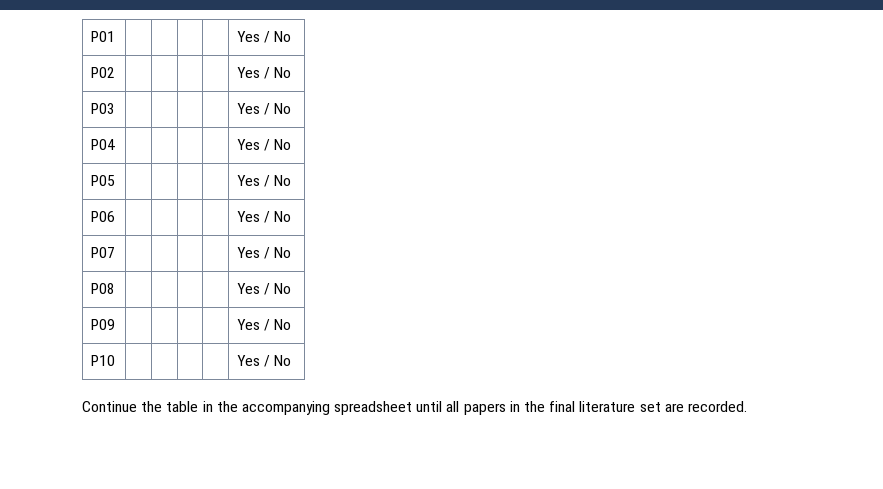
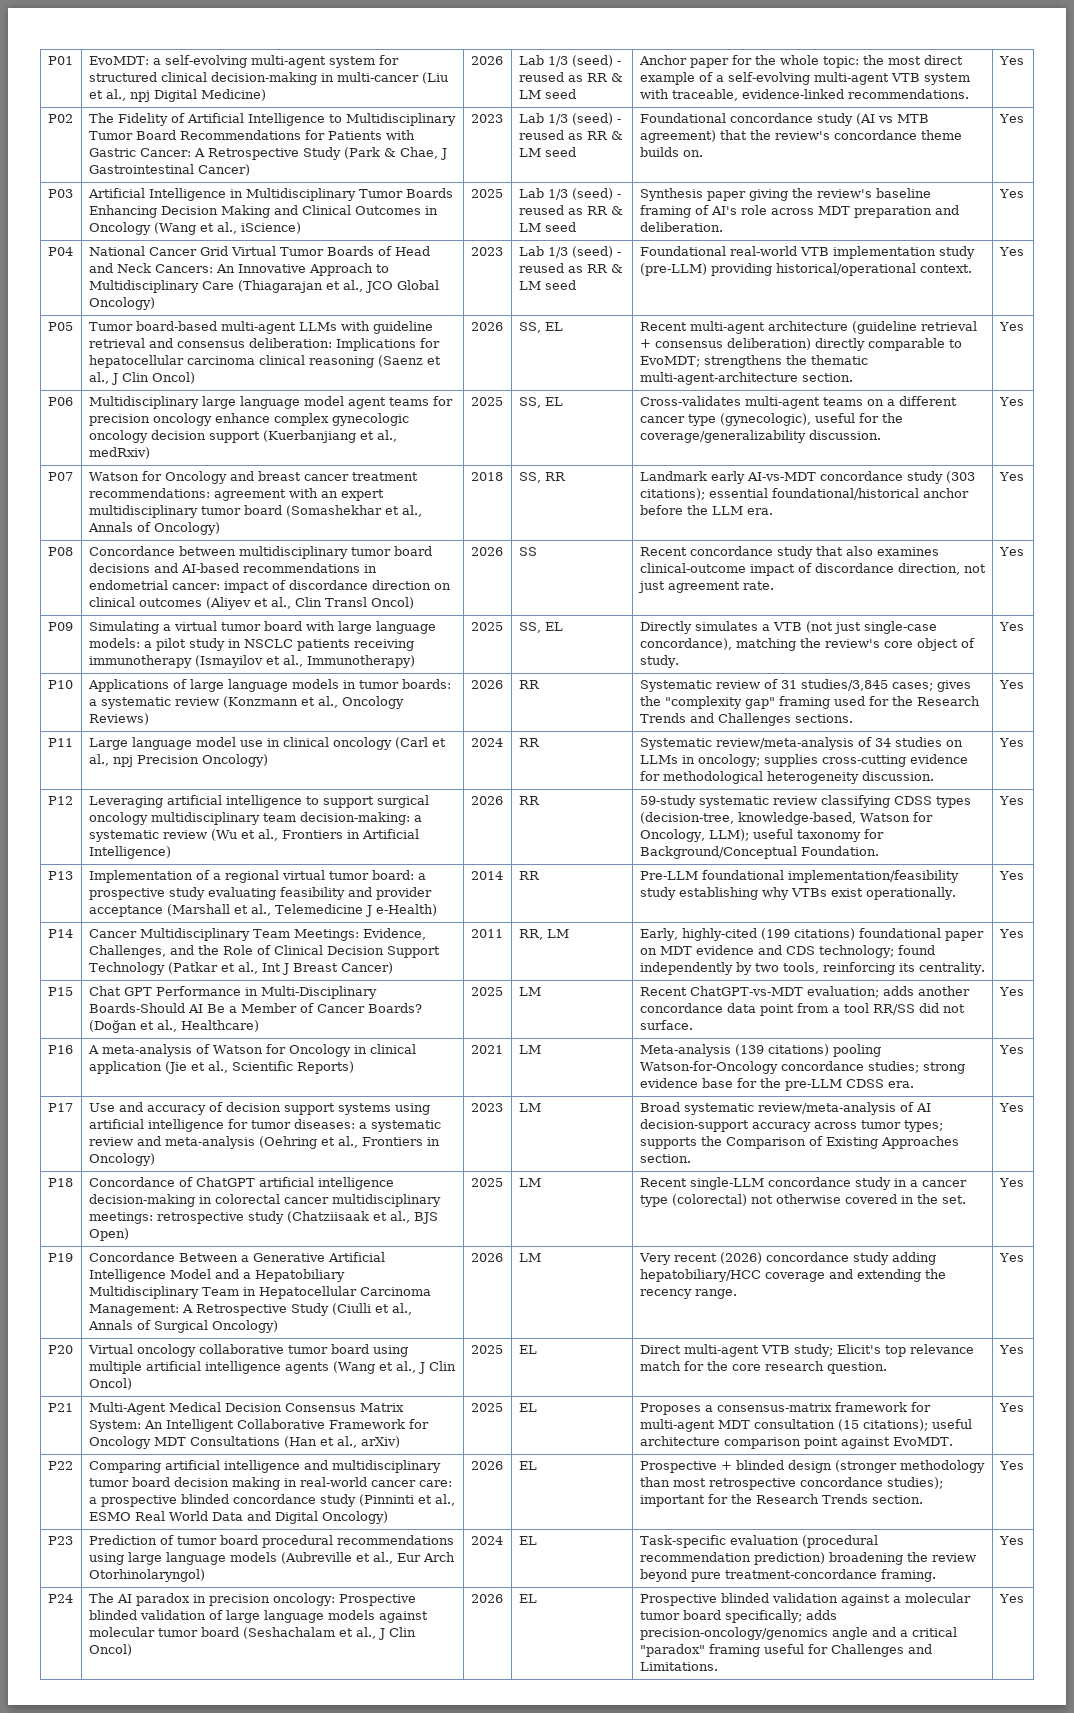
[237,31,292,43] | | | | Yes / No -> [88,55,399,68] [88,72,448,85] [88,89,266,102] [470,56,503,65] [518,55,621,67] [518,72,623,82] [518,89,576,99] [638,55,963,68] [639,72,970,85] [639,89,969,101] [998,56,1024,65] EvoMDT: a self-evolving multi-agent system for structured clinical decision-making in multi-cancer (Liu et al., npj Digital Medicine) | 2026 | Lab 1/3 (seed) - reused as RR & LM seed | Anchor paper for the whole topic: the most direct example of a self-evolving multi-agent VTB system with traceable, evidence-linked recommendations. | Yes
[237,67,292,79] | | | | Yes / No -> [88,113,456,126] [88,130,415,140] [88,147,447,160] [88,164,250,176] [470,114,503,123] [518,113,621,125] [518,130,623,140] [518,147,576,157] [639,113,929,126] [639,130,962,143] [639,147,703,157] [998,114,1024,123] The Fidelity of Artificial Intelligence to Multidisciplinary Tumor Board Recommendations for Patients with Gastric Cancer: A Retrospective Study (Park & Chae, J Gastrointestinal Cancer) | 2023 | Lab 1/3 (seed) - reused as RR & LM seed | Foundational concordance study (AI vs MTB agreement) that the review's concordance theme builds on. | Yes
[237,103,292,115] | | | | Yes / No -> [87,188,453,201] [88,205,438,218] [88,222,301,235] [470,189,503,198] [518,188,621,200] [518,205,623,215] [518,222,576,232] [639,188,931,201] [639,205,959,218] [639,222,723,232] [998,189,1024,198] Artificial Intelligence in Multidisciplinary Tumor Boards Enhancing Decision Making and Clinical Outcomes in Oncology (Wang et al., iScience) | 2025 | Lab 1/3 (seed) - reused as RR & LM seed | Synthesis paper giving the review's baseline framing of AI's role across MDT preparation and deliberation. | Yes
[237,139,292,151] | | | | Yes / No -> [88,246,430,256] [88,263,389,276] [88,280,439,293] [88,297,155,310] [470,247,503,256] [518,246,621,258] [518,263,623,273] [518,280,576,290] [639,246,975,259] [639,263,972,276] [998,247,1024,256] National Cancer Grid Virtual Tumor Boards of Head and Neck Cancers: An Innovative Approach to Multidisciplinary Care (Thiagarajan et al., JCO Global Oncology) | 2023 | Lab 1/3 (seed) - reused as RR & LM seed | Foundational real-world VTB implementation study (pre-LLM) providing historical/operational context. | Yes
[237,175,292,187] | | | | Yes / No -> [88,321,433,334] [88,338,440,351] [88,355,441,368] [88,372,195,385] [470,322,503,331] [518,322,563,333] [639,321,977,334] [639,338,962,351] [639,355,868,368] [639,372,853,385] [998,322,1024,331] Tumor board-based multi-agent LLMs with guideline retrieval and consensus deliberation: Implications for hepatocellular carcinoma clinical reasoning (Saenz et al., J Clin Oncol) | 2026 | SS, EL | Recent multi-agent architecture (guideline retrieval + consensus deliberation) directly comparable to EvoMDT; strengthens the thematic multi-agent-architecture section. | Yes
[237,211,292,223] | | | | Yes / No -> [88,396,453,409] [88,413,409,426] [88,430,397,443] [88,447,150,459] [470,397,503,406] [518,397,563,408] [639,396,957,409] [639,413,903,426] [639,430,881,443] [998,397,1024,406] Multidisciplinary large language model agent teams for precision oncology enhance complex gynecologic oncology decision support (Kuerbanjiang et al., medRxiv) | 2025 | SS, EL | Cross-validates multi-agent teams on a different cancer type (gynecologic), useful for the coverage/generalizability discussion. | Yes
[237,247,292,259] | | | | Yes / No -> [88,471,418,484] [88,488,384,501] [88,505,422,518] [87,522,220,535] [470,472,503,481] [518,472,566,483] [639,471,975,484] [639,488,969,500] [639,505,773,515] [998,472,1024,481] Watson for Oncology and breast cancer treatment recommendations: agreement with an expert multidisciplinary tumor board (Somashekhar et al., Annals of Oncology) | 2018 | SS, RR | Landmark early AI-vs-MDT concordance study (303 citations); essential foundational/historical anchor before the LLM era. | Yes
[237,283,292,295] | | | | Yes / No -> [88,546,432,559] [88,563,377,573] [88,580,451,593] [88,597,414,610] [470,547,503,556] [518,547,537,556] [639,546,939,559] [639,563,986,576] [637,581,774,593] [998,547,1024,556] Concordance between multidisciplinary tumor board decisions and AI-based recommendations in endometrial cancer: impact of discordance direction on clinical outcomes (Aliyev et al., Clin Transl Oncol) | 2026 | SS | Recent concordance study that also examines clinical-outcome impact of discordance direction, not just agreement rate. | Yes
[237,319,292,331] | | | | Yes / No -> [88,621,436,634] [88,638,414,651] [88,655,415,668] [470,622,503,631] [518,622,563,633] [639,621,937,634] [639,638,975,651] [639,655,679,668] [998,622,1024,631] Simulating a virtual tumor board with large language models: a pilot study in NSCLC patients receiving immunotherapy (Ismayilov et al., Immunotherapy) | 2025 | SS, EL | Directly simulates a VTB (not just single-case concordance), matching the review's core object of study. | Yes
[237,355,292,367] [82,401,747,415] | | | | Yes / No // Continue the table in the accompanying spreadsheet until all papers in the final literature set are recorded. -> [87,679,451,692] [88,696,404,709] [88,713,149,725] [470,680,503,689] [518,680,540,689] [639,679,971,692] [639,696,980,709] [639,713,853,726] [998,680,1024,689] [47,738,73,747] [88,737,446,750] [88,754,268,767] [470,738,503,747] [518,738,540,747] [639,737,963,750] [639,754,968,767] [639,771,934,784] [998,738,1024,747] [47,796,73,805] [88,795,429,808] [88,812,422,825] [88,829,419,842] [88,846,171,859] [470,796,503,805] [518,796,540,805] [639,795,971,808] [639,812,933,825] [639,829,884,842] [639,846,879,859] [998,796,1024,805] [47,871,73,880] [88,870,426,883] [88,887,432,900] [88,904,437,917] [470,871,503,880] [518,871,540,880] [639,870,959,883] [639,887,956,900] [998,871,1024,880] [47,929,73,938] [88,928,426,941] [88,945,440,958] [88,962,393,975] [470,929,503,938] [518,929,569,940] [639,928,984,941] [639,945,935,958] [639,962,985,975] [998,929,1024,938] [47,987,73,996] [88,986,377,999] [88,1003,422,1013] [88,1020,259,1033] [470,987,503,996] [518,987,541,996] [639,986,970,998] [639,1003,965,1016] [639,1020,693,1030] [998,987,1024,996] [47,1045,73,1054] [87,1044,416,1057] [88,1061,354,1074] [470,1045,503,1054] [518,1045,541,1054] [639,1044,881,1057] [639,1061,965,1074] [639,1078,914,1091] [998,1045,1024,1054] [47,1103,73,1112] [88,1102,430,1115] [88,1119,441,1132] [88,1136,440,1149] [88,1153,155,1166] [470,1103,503,1112] [518,1103,541,1112] [639,1102,931,1115] [639,1119,943,1132] [639,1136,959,1149] [639,1154,691,1163] [998,1103,1024,1112] [47,1178,73,1187] [88,1177,394,1190] [88,1194,441,1207] [88,1211,438,1224] [88,1228,129,1241] [470,1178,503,1187] [518,1178,541,1187] [639,1177,967,1190] [639,1194,966,1207] [998,1178,1024,1187] [47,1253,73,1262] [88,1252,385,1262] [88,1269,345,1282] [88,1286,431,1299] [88,1303,412,1316] [87,1320,278,1333] [470,1253,503,1262] [518,1253,541,1262] [638,1252,936,1265] [639,1269,946,1282] [639,1289,737,1299] [998,1253,1024,1262] [47,1345,73,1354] [87,1344,408,1357] [88,1361,456,1374] [88,1378,132,1390] [470,1345,503,1354] [518,1345,537,1354] [639,1344,974,1357] [639,1361,887,1374] [998,1345,1024,1354] [47,1403,73,1412] [88,1402,404,1415] [88,1419,429,1432] [88,1436,400,1449] [470,1403,503,1412] [518,1403,537,1412] [639,1402,931,1415] [639,1419,972,1432] [639,1436,953,1449] [998,1403,1024,1412] [47,1461,73,1470] [88,1460,441,1473] [88,1477,452,1490] [88,1494,455,1507] [88,1511,388,1524] [470,1461,503,1470] [518,1461,537,1470] [639,1460,985,1473] [639,1477,943,1490] [639,1494,923,1507] [998,1461,1024,1470] [47,1536,73,1545] [88,1535,454,1548] [88,1552,455,1565] [88,1569,205,1582] [470,1536,503,1545] [518,1536,537,1545] [639,1535,878,1548] [639,1552,976,1565] [639,1569,936,1582] [998,1536,1024,1545] [47,1594,73,1603] [88,1593,416,1606] [88,1610,428,1623] [88,1627,416,1640] [88,1644,132,1656] [470,1594,503,1603] [518,1594,537,1603] [639,1593,971,1606] [639,1610,837,1623] [639,1627,957,1640] [639,1644,932,1657] [639,1662,718,1671] [998,1594,1024,1603] Applications of large language models in tumor boards: a systematic review (Konzmann et al., Oncology Reviews) | 2026 | RR | Systematic review of 31 studies/3,845 cases; gives the "complexity gap" framing used for the Research Trends and Challenges sections. | Yes // P11 | Large language model use in clinical oncology (Carl et al., npj Precision Oncology) | 2024 | RR | Systematic review/meta-analysis of 34 studies on LLMs in oncology; supplies cross-cutting evidence for methodological heterogeneity discussion. | Yes // P12 | Leveraging artificial intelligence to support surgical oncology multidisciplinary team decision-making: a systematic review (Wu et al., Frontiers in Artificial Intelligence) | 2026 | RR | 59-study systematic review classifying CDSS types (decision-tree, knowledge-based, Watson for Oncology, LLM); useful taxonomy for Background/Conceptual Foundation. | Yes // P13 | Implementation of a regional virtual tumor board: a prospective study evaluating feasibility and provider acceptance (Marshall et al., Telemedicine J e-Health) | 2014 | RR | Pre-LLM foundational implementation/feasibility study establishing why VTBs exist operationally. | Yes // P14 | Cancer Multidisciplinary Team Meetings: Evidence, Challenges, and the Role of Clinical Decision Support Technology (Patkar et al., Int J Breast Cancer) | 2011 | RR, LM | Early, highly-cited (199 citations) foundational paper on MDT evidence and CDS technology; found independently by two tools, reinforcing its centrality. | Yes // P15 | Chat GPT Performance in Multi-Disciplinary Boards-Should AI Be a Member of Cancer Boards? (Doğan et al., Healthcare) | 2025 | LM | Recent ChatGPT-vs-MDT evaluation; adds another concordance data point from a tool RR/SS did not surface. | Yes // P16 | A meta-analysis of Watson for Oncology in clinical application (Jie et al., Scientific Reports) | 2021 | LM | Meta-analysis (139 citations) pooling Watson-for-Oncology concordance studies; strong evidence base for the pre-LLM CDSS era. | Yes // P17 | Use and accuracy of decision support systems using artificial intelligence for tumor diseases: a systematic review and meta-analysis (Oehring et al., Frontiers in Oncology) | 2023 | LM | Broad systematic review/meta-analysis of AI decision-support accuracy across tumor types; supports the Comparison of Existing Approaches section. | Yes // P18 | Concordance of ChatGPT artificial intelligence decision-making in colorectal cancer multidisciplinary meetings: retrospective study (Chatziisaak et al., BJS Open) | 2025 | LM | Recent single-LLM concordance study in a cancer type (colorectal) not otherwise covered in the set. | Yes // P19 | Concordance Between a Generative Artificial Intelligence Model and a Hepatobiliary Multidisciplinary Team in Hepatocellular Carcinoma Management: A Retrospective Study (Ciulli et al., Annals of Surgical Oncology) | 2026 | LM | Very recent (2026) concordance study adding hepatobiliary/HCC coverage and extending the recency range. | Yes // P20 | Virtual oncology collaborative tumor board using multiple artificial intelligence agents (Wang et al., J Clin Oncol) | 2025 | EL | Direct multi-agent VTB study; Elicit's top relevance match for the core research question. | Yes // P21 | Multi-Agent Medical Decision Consensus Matrix System: An Intelligent Collaborative Framework for Oncology MDT Consultations (Han et al., arXiv) | 2025 | EL | Proposes a consensus-matrix framework for multi-agent MDT consultation (15 citations); useful architecture comparison point against EvoMDT. | Yes // P22 | Comparing artificial intelligence and multidisciplinary tumor board decision making in real-world cancer care: a prospective blinded concordance study (Pinninti et al., ESMO Real World Data and Digital Oncology) | 2026 | EL | Prospective + blinded design (stronger methodology than most retrospective concordance studies); important for the Research Trends section. | Yes // P23 | Prediction of tumor board procedural recommendations using large language models (Aubreville et al., Eur Arch Otorhinolaryngol) | 2024 | EL | Task-specific evaluation (procedural recommendation prediction) broadening the review beyond pure treatment-concordance framing. | Yes // P24 | The AI paradox in precision oncology: Prospective blinded validation of large language models against molecular tumor board (Seshachalam et al., J Clin Oncol) | 2026 | EL | Prospective blinded validation against a molecular tumor board specifically; adds precision-oncology/genomics angle and a critical "paradox" framing useful for Challenges and Limitations. | Yes

